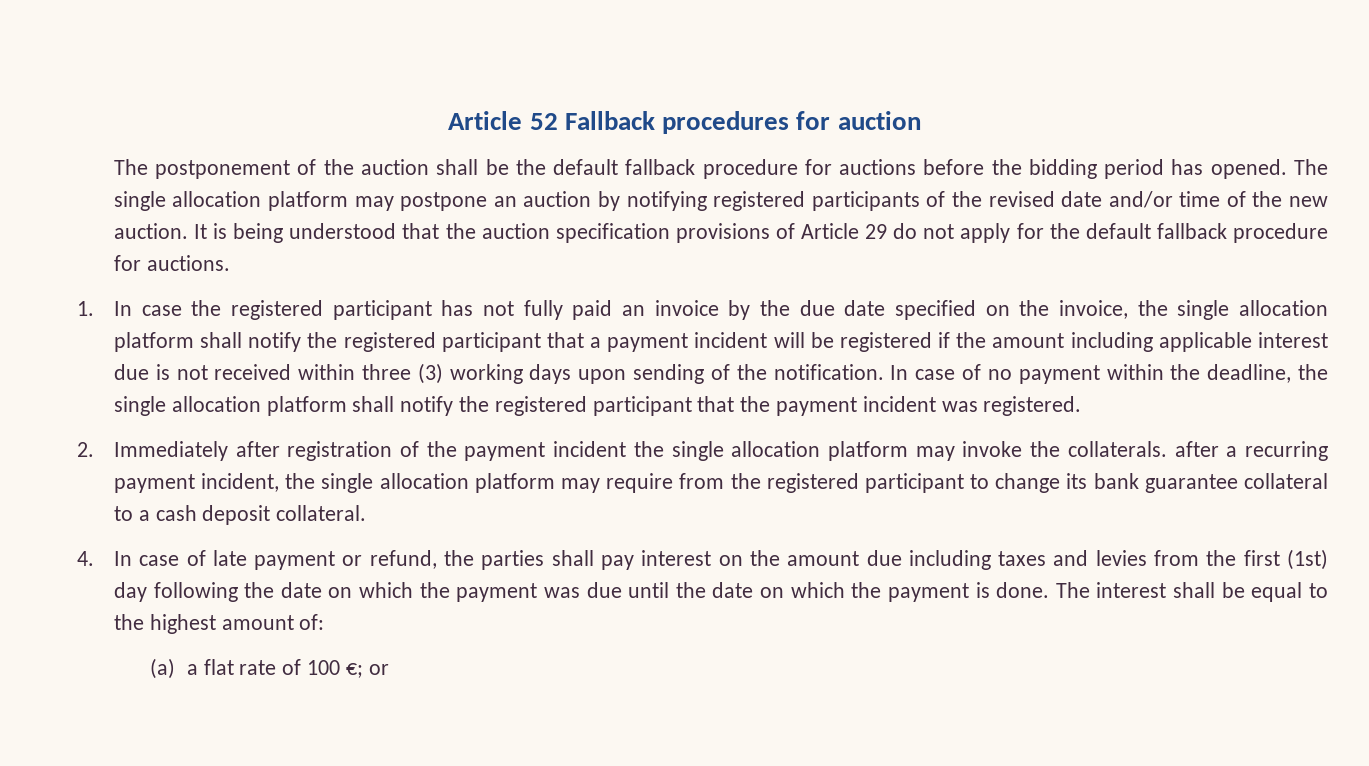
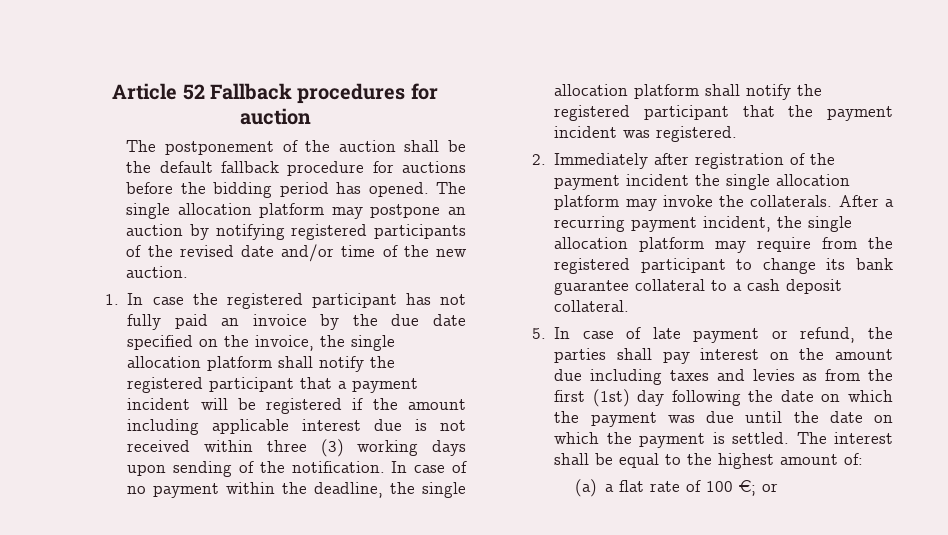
[194,223,1328,243] [113,255,230,271] It is being understood that the auction specification provisions of Article 29 do not apply for the default fallback procedure for auctions. -> (189, 272) none
[1174,441,1219,457] after -> [838,195,879,207] After
[77,551,95,566] 4. -> [532,328,547,339] 5.
(1147, 558) none -> [802,373,818,381] as
[996,582,1050,598] done. -> [732,432,790,444] settled.

